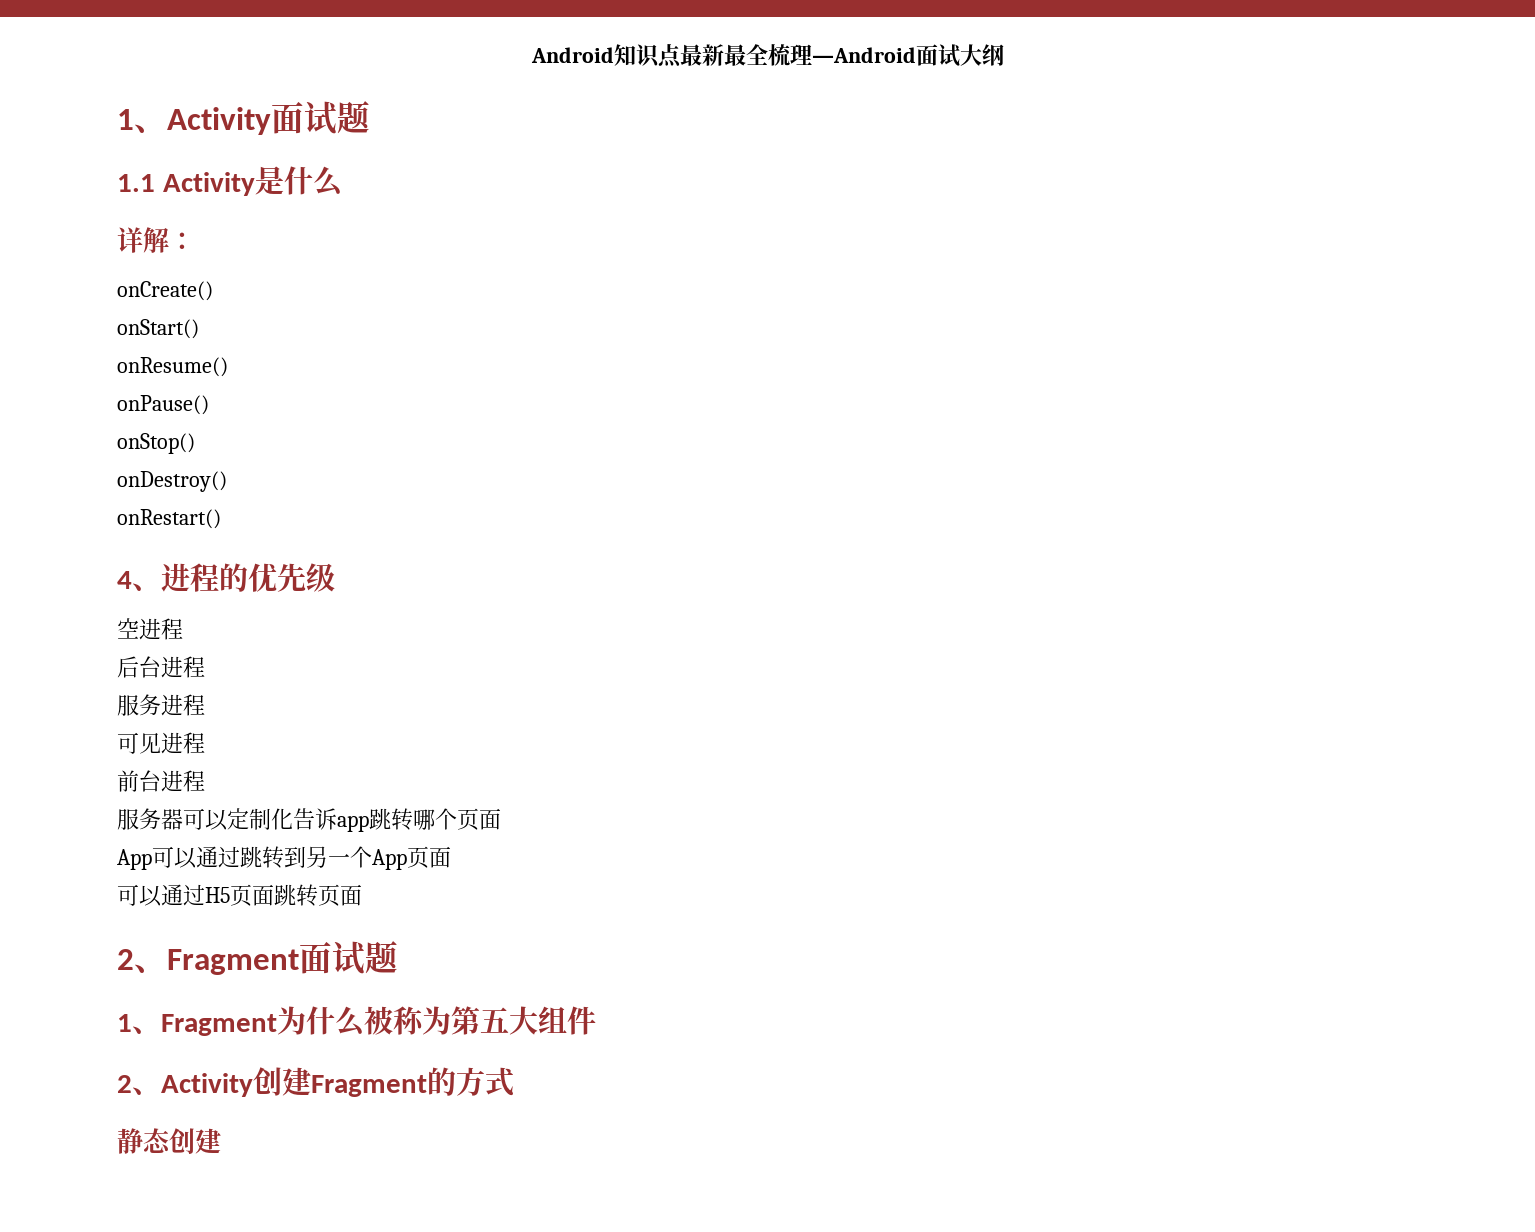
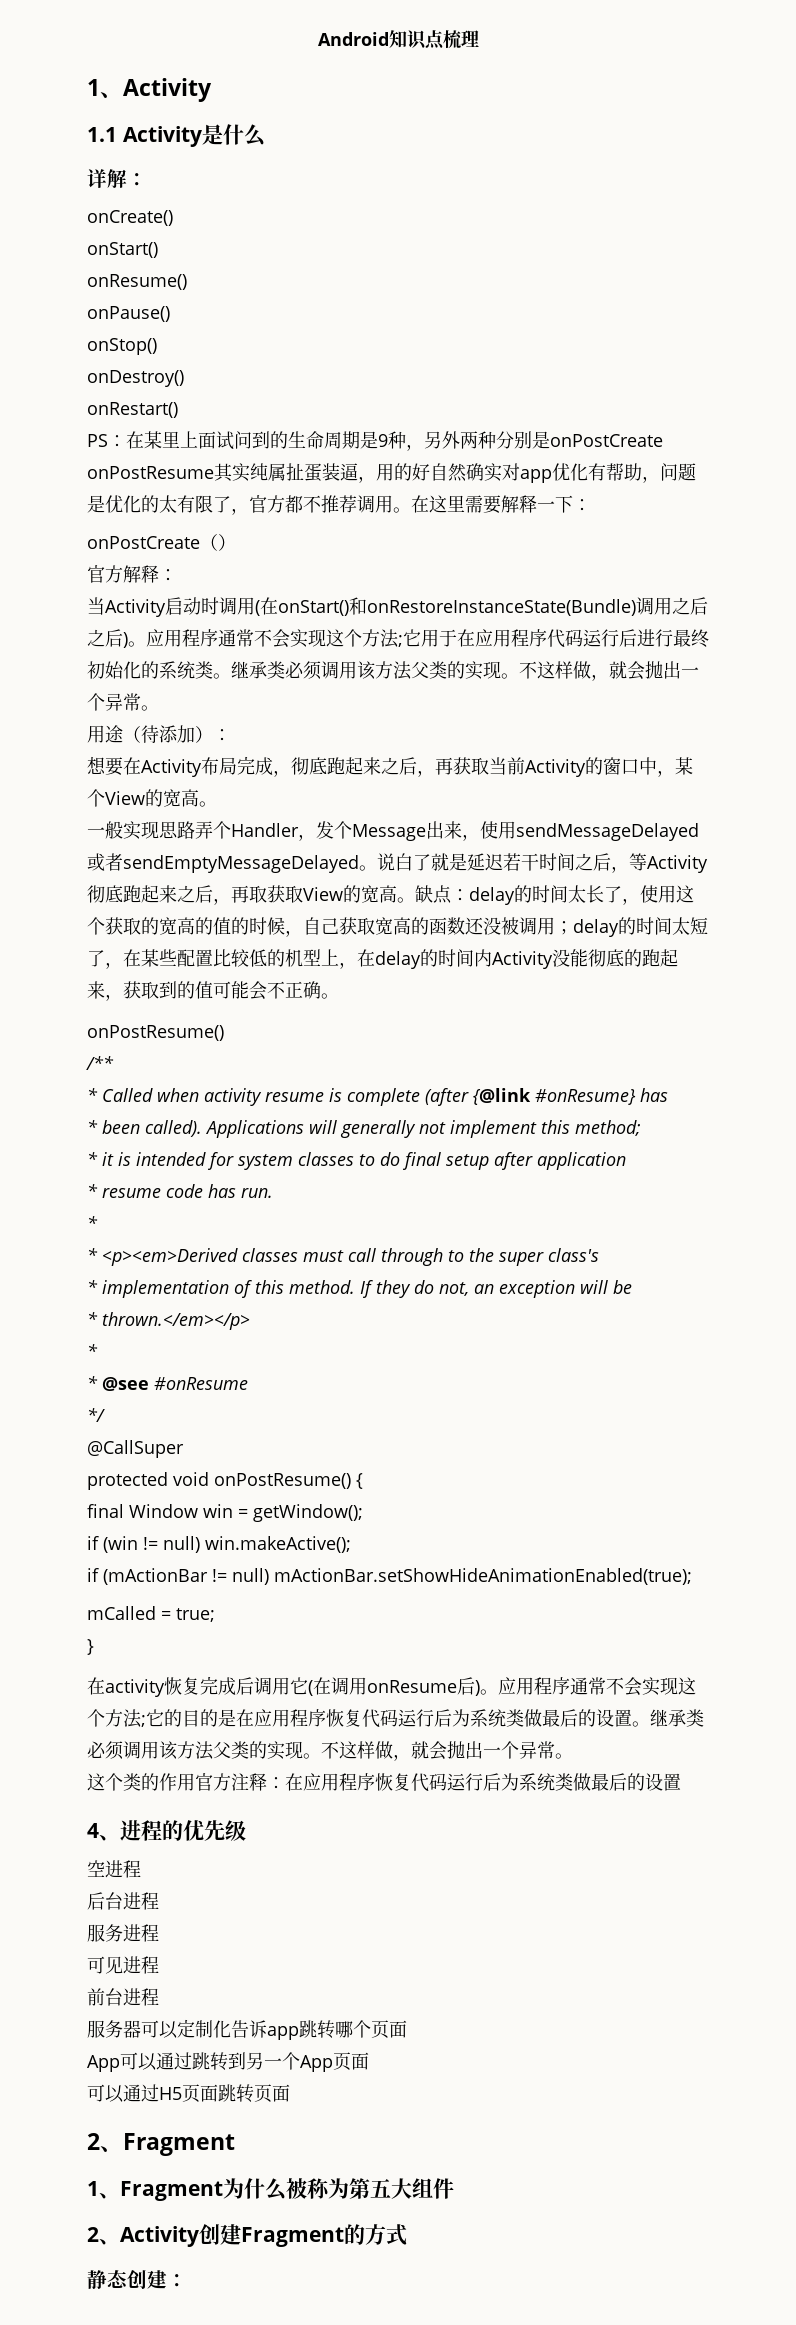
[679,44,768,66] 最新最全 -> (445, 40) none
[811,44,1004,67] —Android面试大纲 -> (479, 38) none
[271,101,370,135] 面试题 -> (212, 90) none
(221, 519) none -> [87,431,663,451] [87,463,696,483] [87,495,591,515] [87,534,236,551] [87,565,177,583] [87,597,708,617] [87,629,709,648] [87,661,699,681] [87,693,159,711] [87,725,231,743] [87,756,693,777] [87,789,217,807] [87,821,699,841] [87,853,708,873] [87,885,694,905] [87,917,708,937] [87,949,678,969] [87,981,339,1001] [87,1025,224,1041] [86,1056,114,1070] [87,1088,668,1106] [87,1120,641,1138] [87,1152,626,1170] [87,1184,273,1198] [87,1216,98,1230] [87,1248,599,1266] [87,1280,632,1298] [87,1312,250,1330] [87,1344,98,1358] [87,1376,248,1391] [87,1408,105,1422] [87,1440,184,1458] [87,1472,363,1490] [87,1504,363,1522] [87,1536,351,1553] [87,1568,692,1585] [87,1606,215,1622] [87,1639,94,1655] [87,1676,696,1697] [87,1709,704,1728] [87,1741,573,1761] [87,1773,681,1792] // PS：在某里上面试问到的生命周期是9种，另外两种分别是onPostCreate onPostResume其实纯属扯蛋装逼，用的好自然确实对app优化有帮助，问题是优化的太有限了，官方都不推荐调用。在这里需要解释一下： // onPostCreate（） // 官方解释： // 当Activity启动时调用(在onStart()和onRestoreInstanceState(Bundle)调用之后之后)。应用程序通常不会实现这个方法;它用于在应用程序代码运行后进行最终初始化的系统类。继承类必须调用该方法父类的实现。不这样做，就会抛出一个异常。 // 用途（待添加）： // 想要在Activity布局完成，彻底跑起来之后，再获取当前Activity的窗口中，某个View的宽高。 // 一般实现思路弄个Handler，发个Message出来，使用sendMessageDelayed或者sendEmptyMessageDelayed。说白了就是延迟若干时间之后，等Activity彻底跑起来之后，再取获取View的宽高。缺点：delay的时间太长了，使用这个获取的宽高的值的时候，自己获取宽高的函数还没被调用；delay的时间太短了，在某些配置比较低的机型上，在delay的时间内Activity没能彻底的跑起来，获取到的值可能会不正确。 // onPostResume() // /** // * Called when activity resume is complete (after {@link #onResume} has // * been called). Applications will generally not implement this method; // * it is intended for system classes to do final setup after application // * resume code has run. // * // * <p><em>Derived classes must call through to the super class's // * implementation of this method. If they do not, an exception will be // * thrown.</em></p> // * // * @see #onResume // */ // @CallSuper // protected void onPostResume() { // final Window win = getWindow(); // if (win != null) win.makeActive(); // if (mActionBar != null) mActionBar.setShowHideAnimationEnabled(true); // mCalled = true; // } // 在activity恢复完成后调用它(在调用onResume后)。应用程序通常不会实现这个方法;它的目的是在应用程序恢复代码运行后为系统类做最后的设置。继承类必须调用该方法父类的实现。不这样做，就会抛出一个异常。 // 这个类的作用官方注释：在应用程序恢复代码运行后为系统类做最后的设置
[299,941,398,975] 面试题 -> (235, 2144) none
(221, 1141) none -> [167,2274,187,2287] ：

